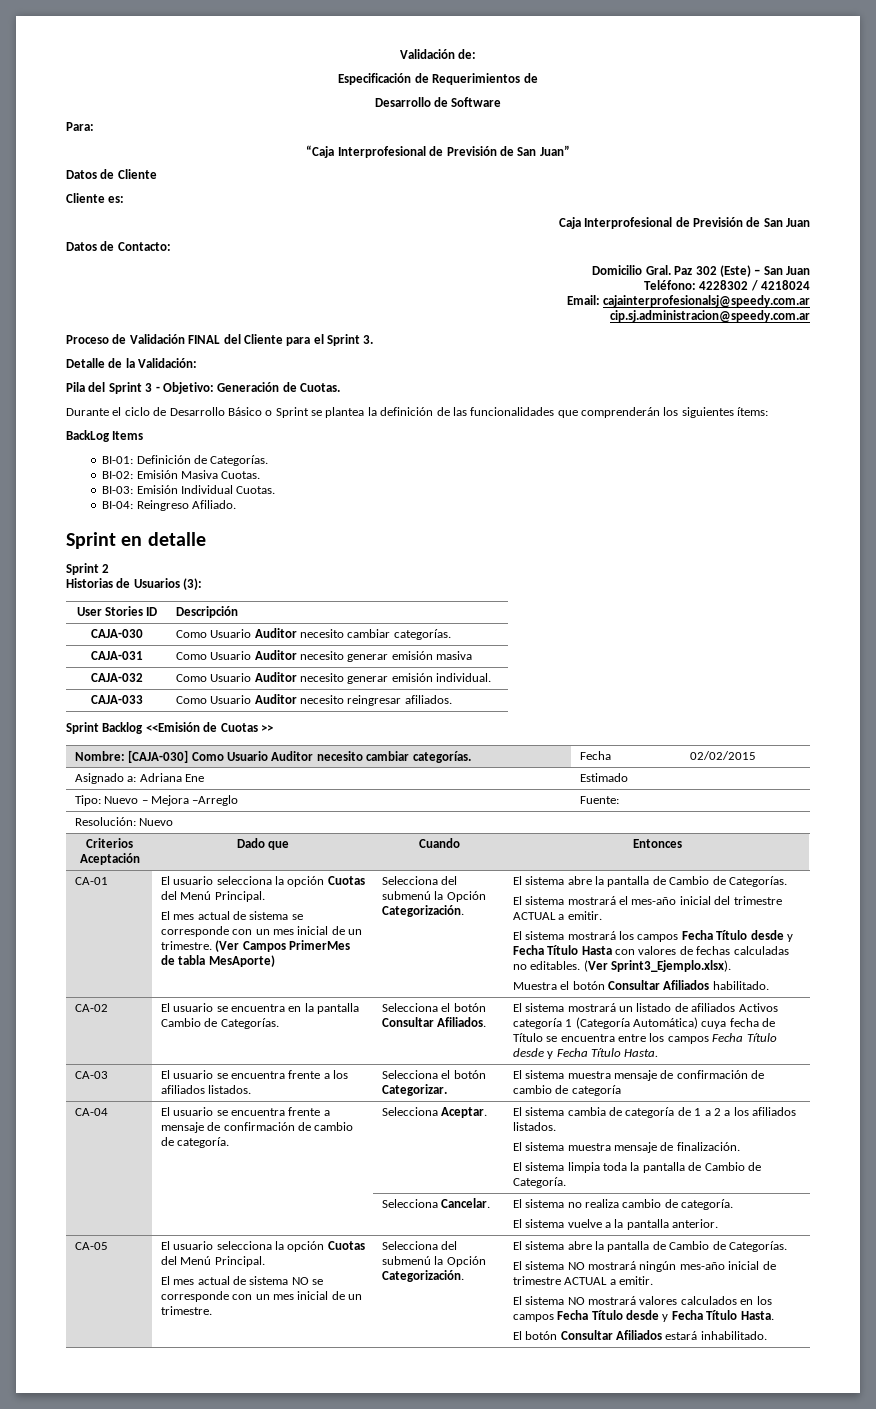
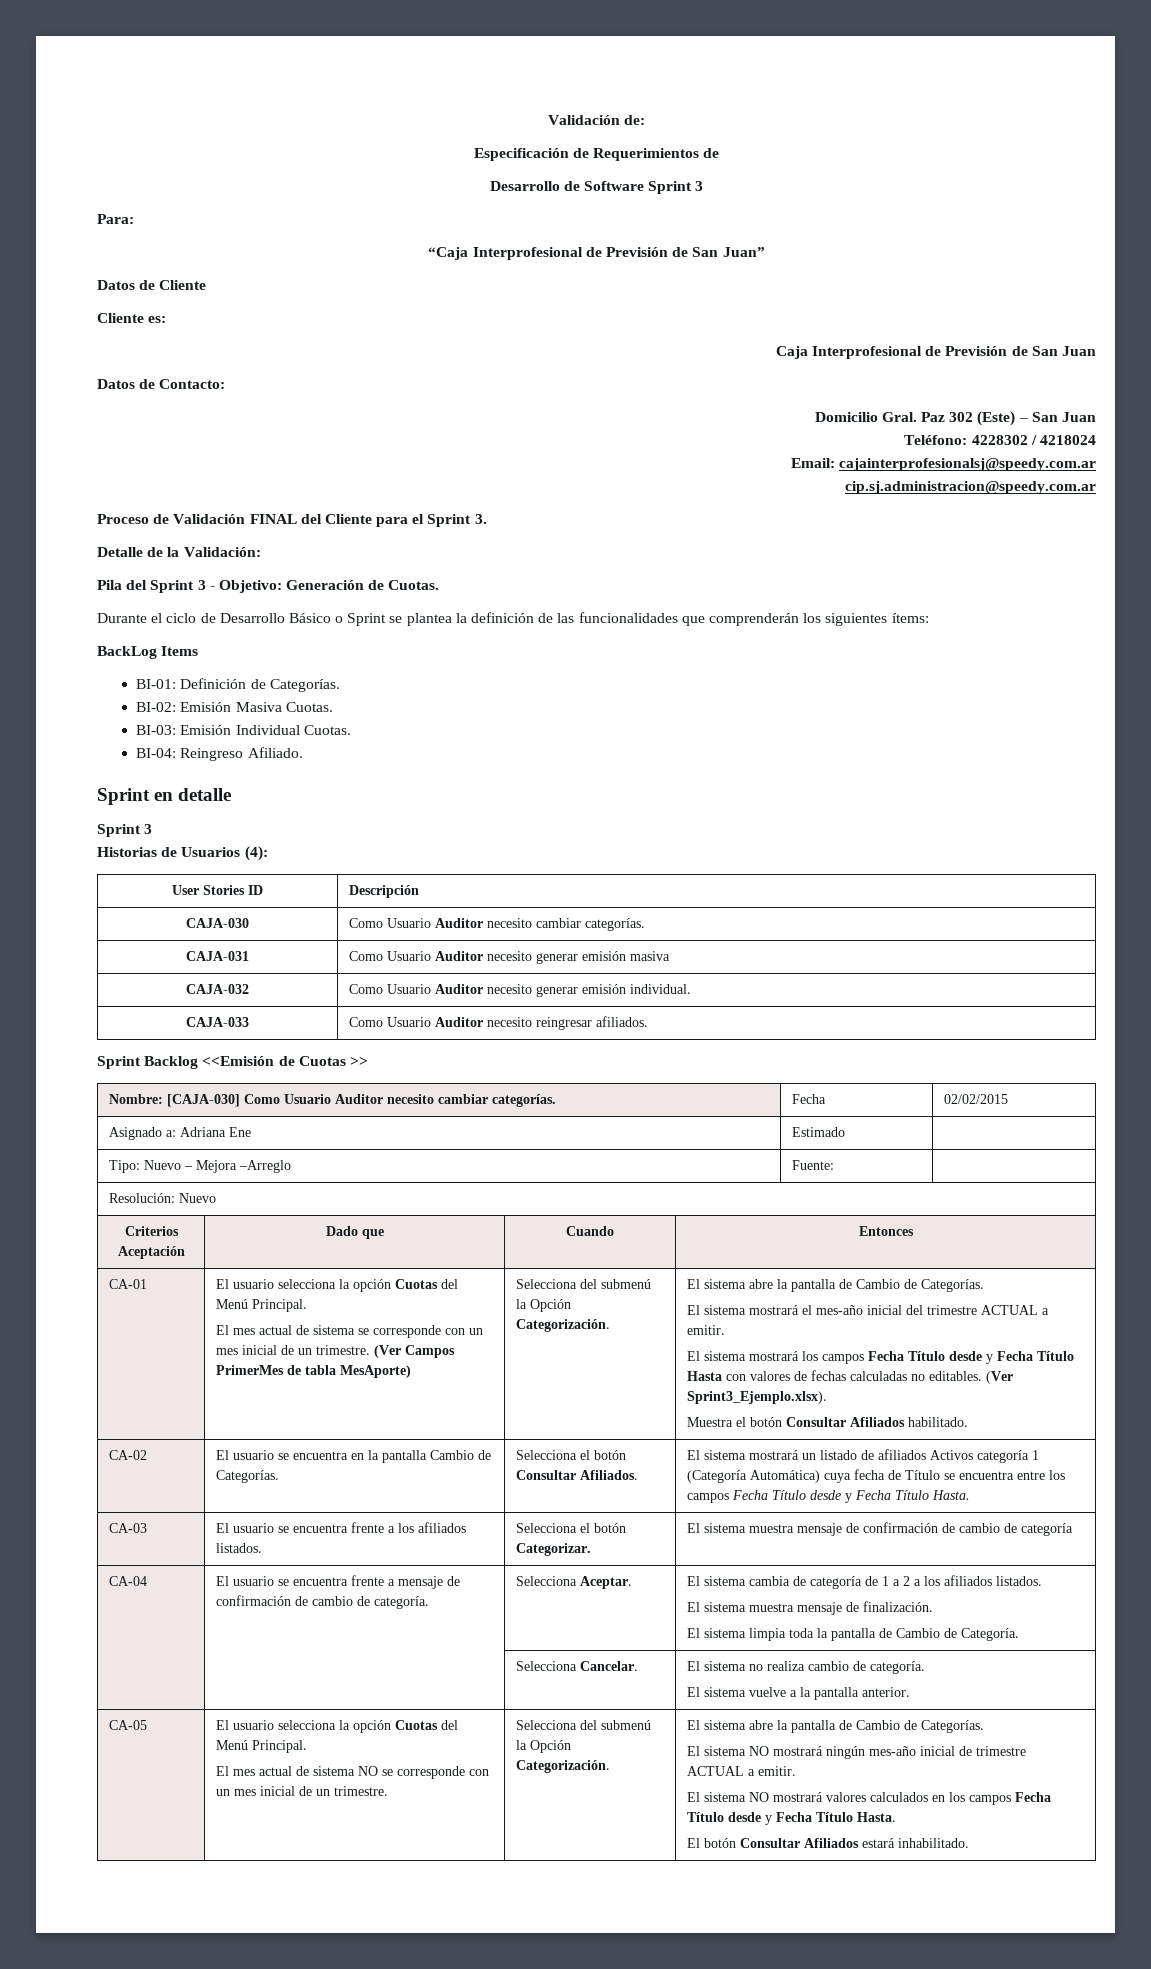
(502, 102) none -> [648,181,704,194] Sprint 3
[102,564,110,573] 2 -> [144,824,153,834] 3
[183,578,203,590] (3): -> [244,846,268,861] (4):

